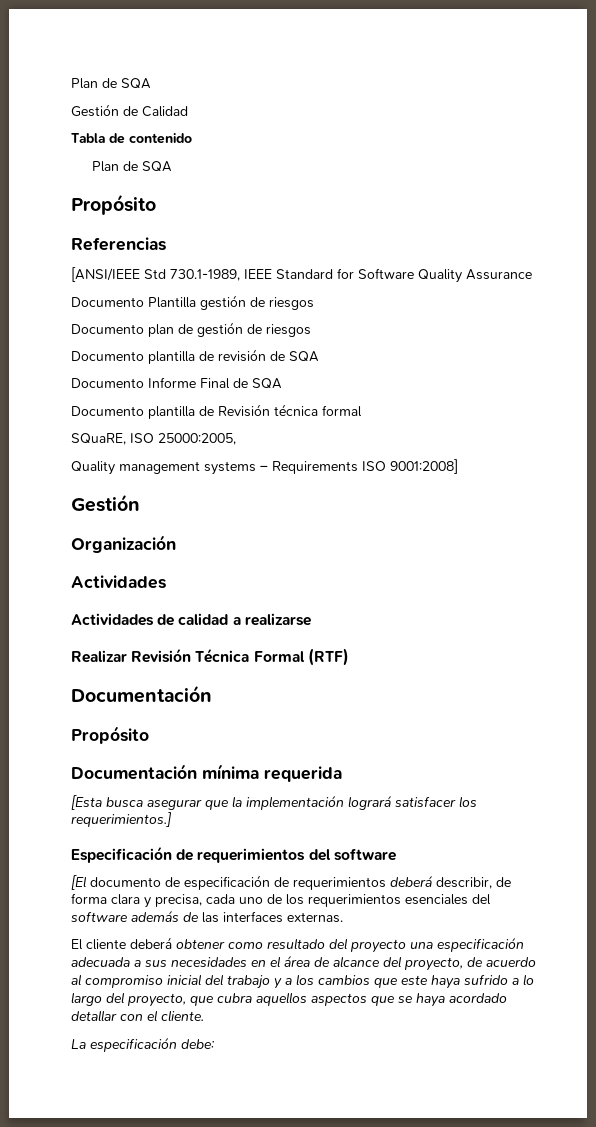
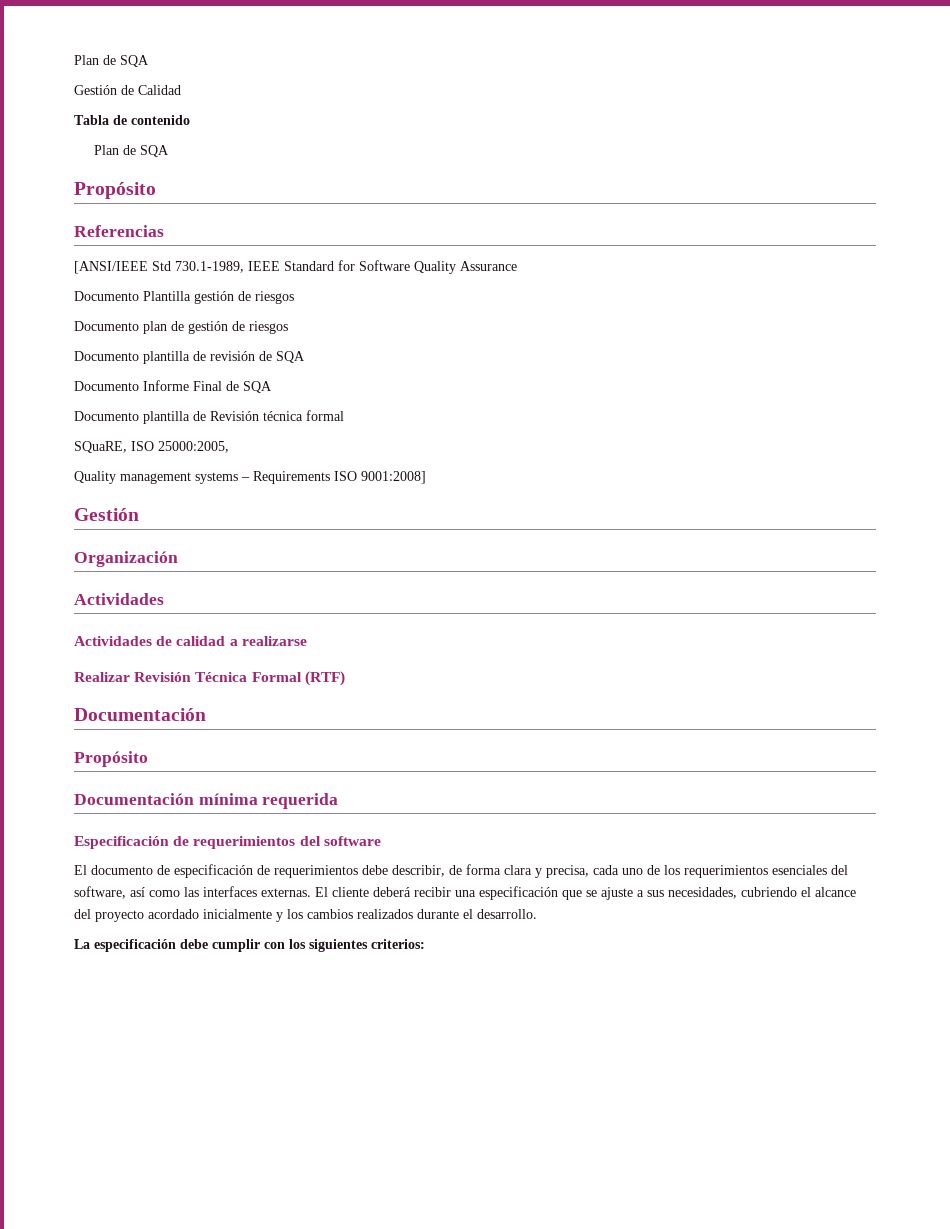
[71,795,477,810] [71,812,172,827] // [Esta busca asegurar que la implementación logrará satisfacer los requerimientos.] -> (339, 801) none
[71,875,87,890] [El -> [74,865,87,875] El
[390,875,433,887] deberá -> [362,865,388,875] debe
[71,910,199,922] software además de -> [74,886,180,899] software, así como
(343, 917) // -> (311, 892) none
[176,937,524,953] [71,955,536,971] [71,974,534,989] [71,992,507,1007] [71,1010,204,1022] [71,1037,215,1052] obtener como resultado del proyecto una especificación adecuada a sus necesidades en el área de alcance del proyecto, de acuerdo al compromiso inicial del trabajo y a los cambios que este haya sufrido a lo largo del proyecto, que cubra aquellos aspectos que se haya acordado detallar con el cliente. // La especificación debe: -> [414,886,856,900] [74,909,537,922] [74,939,425,952] recibir una especificación que se ajuste a sus necesidades, cubriendo el alcance del proyecto acordado inicialmente y los cambios realizados durante el desarrollo. // La especificación debe cumplir con los siguientes criterios:

